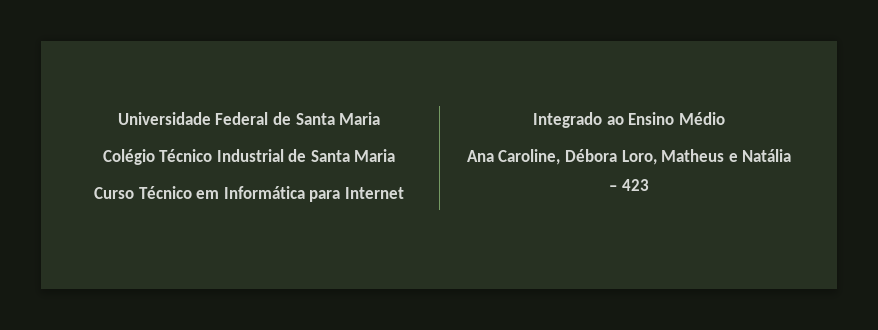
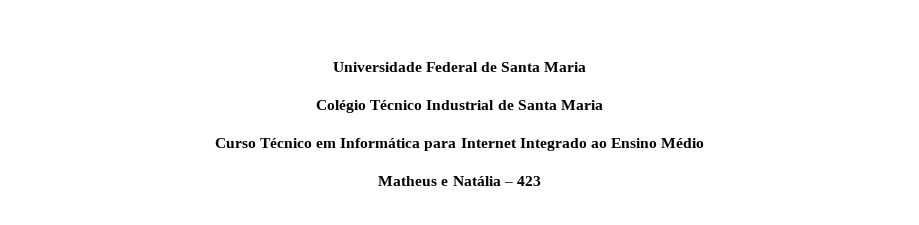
[466,149,657,165] Ana Caroline, Débora Loro, -> (705, 143) none

